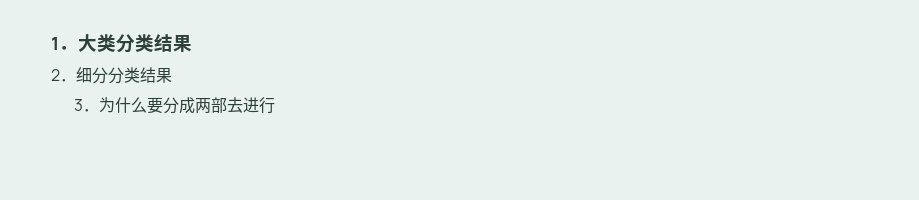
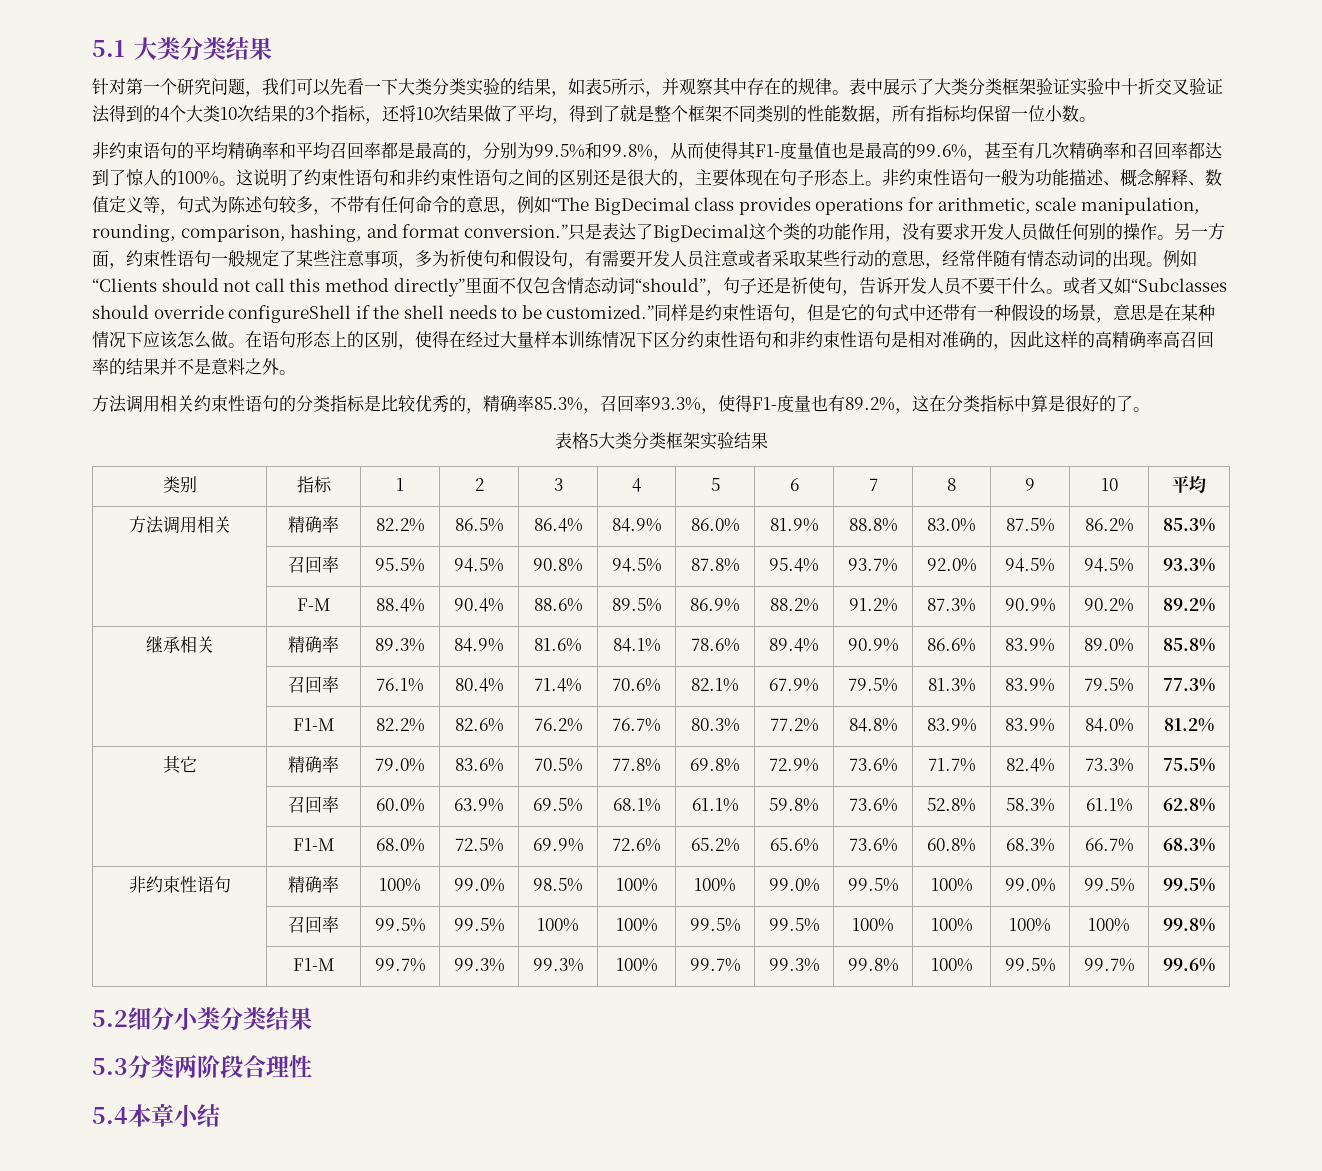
[51,37,78,50] 1． -> [92,40,125,57] 5.1
[51,67,172,84] [73,97,275,114] 2．细分分类结果 // 3．为什么要分成两部去进行 -> [92,77,1223,97] [92,104,1096,124] [92,141,1222,161] [92,169,1222,188] [92,196,1200,215] [92,223,1225,242] [92,250,1197,269] [92,277,1227,297] [92,304,1216,323] [92,331,1214,350] [92,358,296,375] [92,395,1150,414] [554,432,768,450] [162,476,197,493] [296,476,332,493] [396,478,404,491] [474,478,484,491] [553,478,563,491] [632,478,642,492] [710,478,720,491] [789,478,799,491] [868,478,878,491] [947,478,956,491] [1025,478,1035,491] [1100,478,1118,491] [1172,475,1206,493] [128,516,231,534] [288,516,339,533] [375,518,425,532] [454,518,504,532] [533,518,583,532] [611,518,662,532] [690,518,740,532] [769,518,819,532] [848,518,898,532] [927,518,976,532] [1005,518,1055,532] [1084,518,1134,532] [1163,518,1215,532] [288,556,339,573] [375,558,425,572] [454,558,504,572] [533,558,583,572] [611,558,662,572] [690,558,740,572] [769,558,819,572] [848,558,898,572] [926,558,977,572] [1005,558,1055,572] [1084,558,1134,572] [1163,558,1215,572] [296,598,331,611] [375,598,425,612] [454,598,504,612] [533,598,583,612] [611,598,662,612] [690,598,740,612] [769,598,819,612] [848,598,898,612] [927,598,976,612] [1004,598,1056,612] [1084,598,1134,612] [1163,598,1215,612] [145,636,214,653] [288,636,339,653] [375,638,425,652] [454,638,504,652] [534,638,582,652] [612,638,661,652] [690,638,740,652] [769,638,819,652] [847,638,899,652] [927,638,976,652] [1005,638,1055,652] [1084,638,1134,652] [1163,638,1215,652] [288,676,339,693] [376,678,424,692] [454,678,504,692] [534,678,582,692] [612,678,661,692] [691,678,739,692] [769,678,819,692] [848,678,898,692] [927,678,976,692] [1005,678,1055,692] [1084,678,1134,692] [1163,678,1215,692] [292,718,335,731] [375,718,425,732] [454,718,504,732] [533,718,583,732] [612,718,661,732] [690,718,740,732] [769,718,819,732] [848,718,898,732] [926,718,977,732] [1005,718,1055,732] [1084,718,1134,732] [1164,718,1214,732] [162,755,197,774] [288,756,339,773] [375,758,425,772] [454,758,504,772] [533,758,583,772] [612,758,661,772] [690,758,740,772] [769,758,819,772] [848,758,898,772] [927,758,976,772] [1005,758,1055,772] [1084,758,1134,772] [1163,758,1215,772] [288,796,339,813] [375,798,425,812] [454,798,504,812] [533,798,583,812] [612,798,661,812] [691,798,739,812] [769,798,819,812] [848,798,898,812] [927,798,976,812] [1005,798,1055,812] [1085,798,1133,812] [1163,798,1215,812] [292,838,335,851] [375,838,425,852] [454,838,504,852] [532,838,584,852] [612,838,661,852] [690,838,740,852] [769,838,819,852] [848,838,898,852] [927,838,976,852] [1005,838,1055,852] [1084,838,1134,852] [1163,838,1215,852] [128,876,231,893] [288,876,339,893] [379,878,421,892] [453,878,505,892] [533,878,583,892] [615,878,658,892] [694,878,736,892] [768,878,820,892] [847,878,899,892] [930,878,973,892] [1004,878,1056,892] [1083,878,1135,892] [1163,878,1215,892] [288,916,339,933] [374,918,426,932] [453,918,505,932] [537,918,579,932] [615,918,658,932] [689,918,741,932] [768,918,820,932] [852,918,894,932] [930,918,973,932] [1009,918,1051,932] [1088,918,1130,932] [1163,918,1215,932] [292,958,335,971] [374,958,426,972] [453,958,505,972] [532,958,584,972] [615,958,658,972] [689,958,741,972] [768,958,820,972] [847,958,899,972] [930,958,973,972] [1004,958,1056,972] [1083,958,1135,972] [1163,958,1215,972] [92,1007,312,1031] [92,1055,312,1079] [92,1103,220,1127] 针对第一个研究问题，我们可以先看一下大类分类实验的结果，如表5所示，并观察其中存在的规律。表中展示了大类分类框架验证实验中十折交叉验证法得到的4个大类10次结果的3个指标，还将10次结果做了平均，得到了就是整个框架不同类别的性能数据，所有指标均保留一位小数。 // 非约束语句的平均精确率和平均召回率都是最高的，分别为99.5%和99.8%，从而使得其F1-度量值也是最高的99.6%，甚至有几次精确率和召回率都达到了惊人的100%。这说明了约束性语句和非约束性语句之间的区别还是很大的，主要体现在句子形态上。非约束性语句一般为功能描述、概念解释、数值定义等，句式为陈述句较多，不带有任何命令的意思，例如“The BigDecimal class provides operations for arithmetic, scale manipulation, rounding, comparison, hashing, and format conversion.”只是表达了BigDecimal这个类的功能作用，没有要求开发人员做任何别的操作。另一方面，约束性语句一般规定了某些注意事项，多为祈使句和假设句，有需要开发人员注意或者采取某些行动的意思，经常伴随有情态动词的出现。例如“Clients should not call this method directly”里面不仅包含情态动词“should”，句子还是祈使句，告诉开发人员不要干什么。或者又如“Subclasses should override configureShell if the shell needs to be customized.”同样是约束性语句，但是它的句式中还带有一种假设的场景，意思是在某种情况下应该怎么做。在语句形态上的区别，使得在经过大量样本训练情况下区分约束性语句和非约束性语句是相对准确的，因此这样的高精确率高召回率的结果并不是意料之外。 // 方法调用相关约束性语句的分类指标是比较优秀的，精确率85.3%，召回率93.3%，使得F1-度量也有89.2%，这在分类指标中算是很好的了。 // 表格5大类分类框架实验结果 // 类别 | 指标 | 1 | 2 | 3 | 4 | 5 | 6 | 7 | 8 | 9 | 10 | 平均 // 方法调用相关 | 精确率 | 82.2% | 86.5% | 86.4% | 84.9% | 86.0% | 81.9% | 88.8% | 83.0% | 87.5% | 86.2% | 85.3% // | 召回率 | 95.5% | 94.5% | 90.8% | 94.5% | 87.8% | 95.4% | 93.7% | 92.0% | 94.5% | 94.5% | 93.3% // | F-M | 88.4% | 90.4% | 88.6% | 89.5% | 86.9% | 88.2% | 91.2% | 87.3% | 90.9% | 90.2% | 89.2% // 继承相关 | 精确率 | 89.3% | 84.9% | 81.6% | 84.1% | 78.6% | 89.4% | 90.9% | 86.6% | 83.9% | 89.0% | 85.8% // | 召回率 | 76.1% | 80.4% | 71.4% | 70.6% | 82.1% | 67.9% | 79.5% | 81.3% | 83.9% | 79.5% | 77.3% // | F1-M | 82.2% | 82.6% | 76.2% | 76.7% | 80.3% | 77.2% | 84.8% | 83.9% | 83.9% | 84.0% | 81.2% // 其它 | 精确率 | 79.0% | 83.6% | 70.5% | 77.8% | 69.8% | 72.9% | 73.6% | 71.7% | 82.4% | 73.3% | 75.5% // | 召回率 | 60.0% | 63.9% | 69.5% | 68.1% | 61.1% | 59.8% | 73.6% | 52.8% | 58.3% | 61.1% | 62.8% // | F1-M | 68.0% | 72.5% | 69.9% | 72.6% | 65.2% | 65.6% | 73.6% | 60.8% | 68.3% | 66.7% | 68.3% // 非约束性语句 | 精确率 | 100% | 99.0% | 98.5% | 100% | 100% | 99.0% | 99.5% | 100% | 99.0% | 99.5% | 99.5% // | 召回率 | 99.5% | 99.5% | 100% | 100% | 99.5% | 99.5% | 100% | 100% | 100% | 100% | 99.8% // | F1-M | 99.7% | 99.3% | 99.3% | 100% | 99.7% | 99.3% | 99.8% | 100% | 99.5% | 99.7% | 99.6% // 5.2细分小类分类结果 // 5.3分类两阶段合理性 // 5.4本章小结

